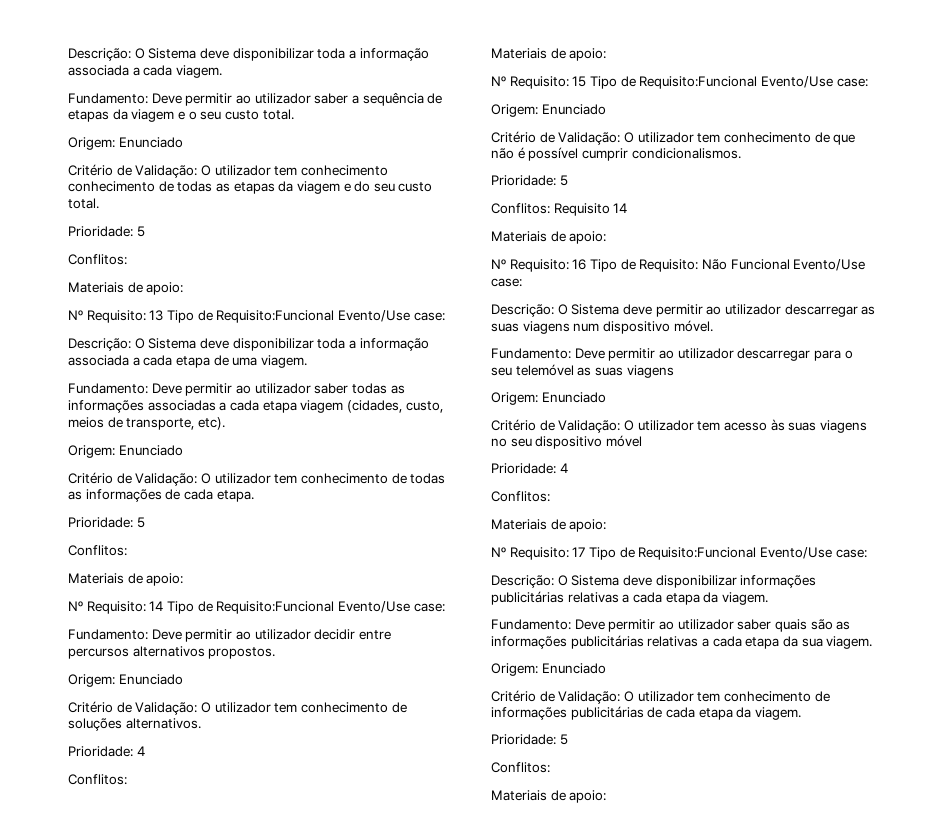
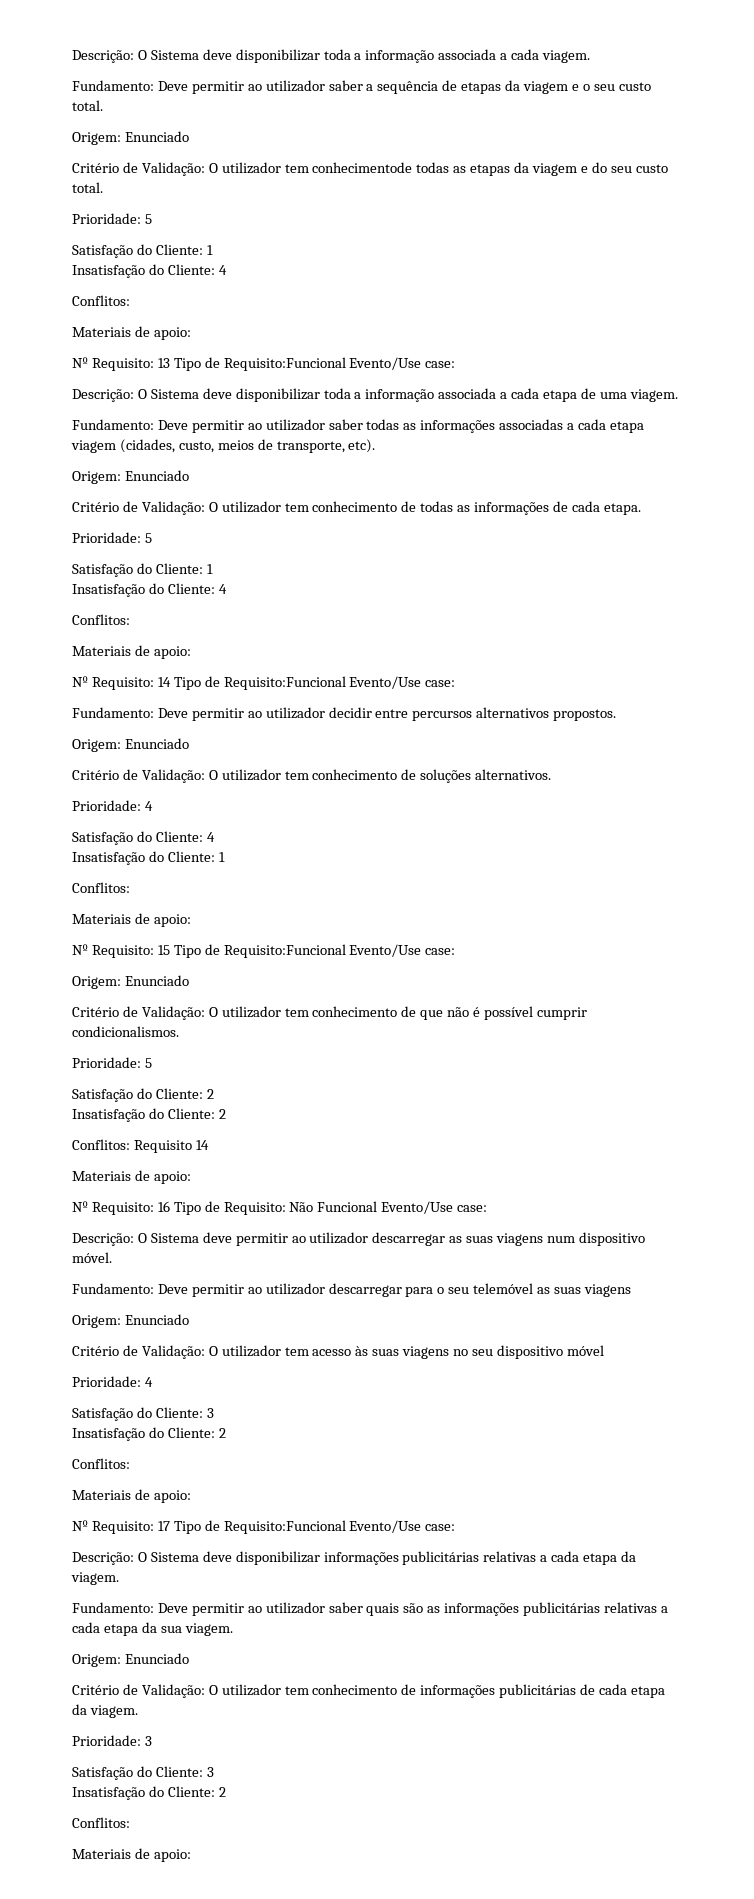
[300,165,388,176] [68,181,174,192] conhecimento conhecimento de -> [312,162,413,173] conhecimentode
(145, 231) none -> [72,244,213,258] [72,264,227,278] // Satisfação do Cliente: 1 // Insatisfação do Cliente: 4
(145, 522) none -> [72,563,213,577] [72,583,227,597] // Satisfação do Cliente: 1 // Insatisfação do Cliente: 4
(145, 751) none -> [72,831,215,845] [72,851,225,865] // Satisfação do Cliente: 4 // Insatisfação do Cliente: 1
(568, 180) none -> [72,1088,214,1102] [72,1108,226,1122] // Satisfação do Cliente: 2 // Insatisfação do Cliente: 2
(568, 468) none -> [72,1407,214,1421] [72,1427,226,1441] // Satisfação do Cliente: 3 // Insatisfação do Cliente: 2
[559,734,568,745] 5 -> [144,1736,152,1746] [72,1766,214,1780] [72,1786,226,1800] 3 // Satisfação do Cliente: 3 // Insatisfação do Cliente: 2

